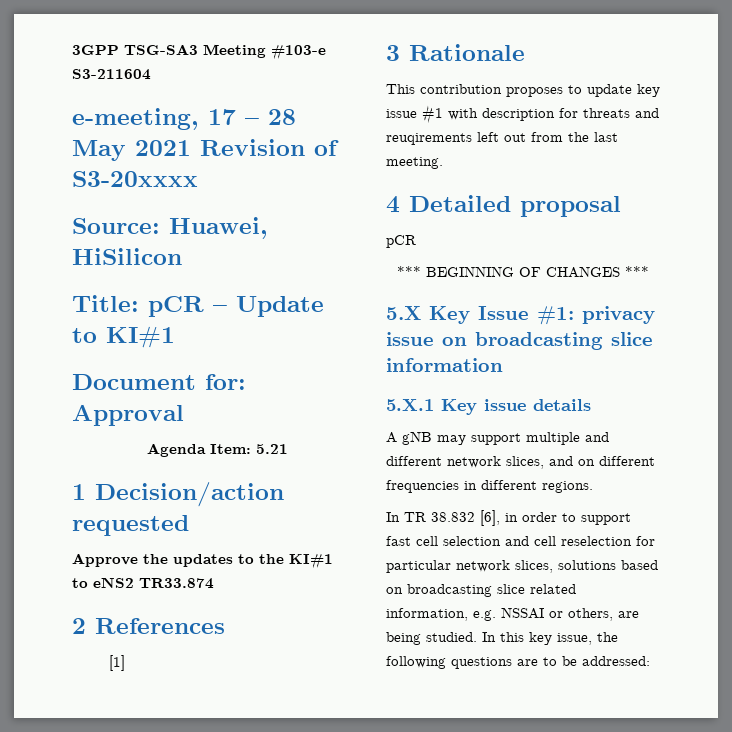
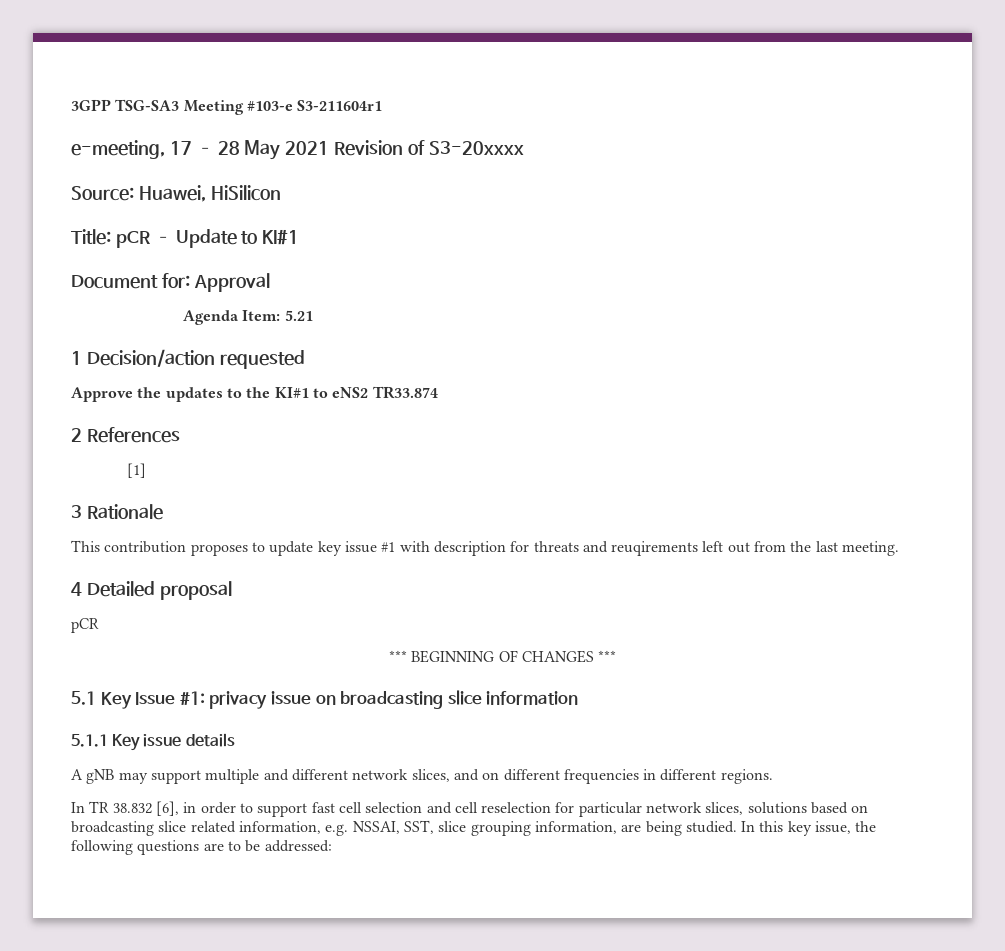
[72,69,151,80] S3-211604 -> [297,100,383,111] S3-211604r1
[386,306,421,320] 5.X -> [71,691,96,705] 5.1
[386,399,434,411] 5.X.1 -> [71,734,108,747] 5.1.1
[501,607,613,621] NSSAI or others, -> [352,820,617,836] NSSAI, SST, slice grouping information,

